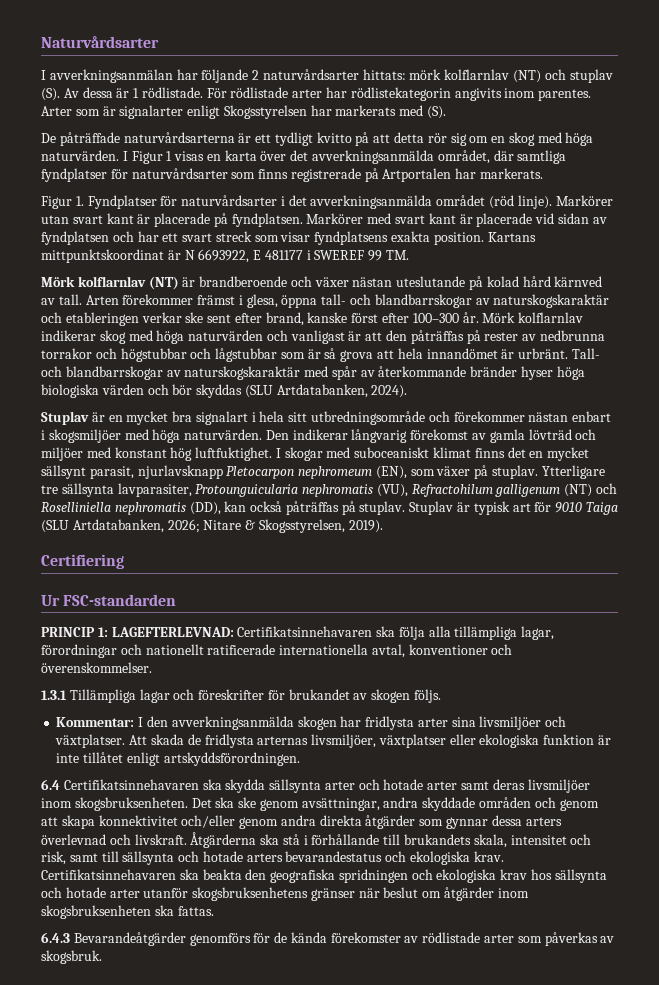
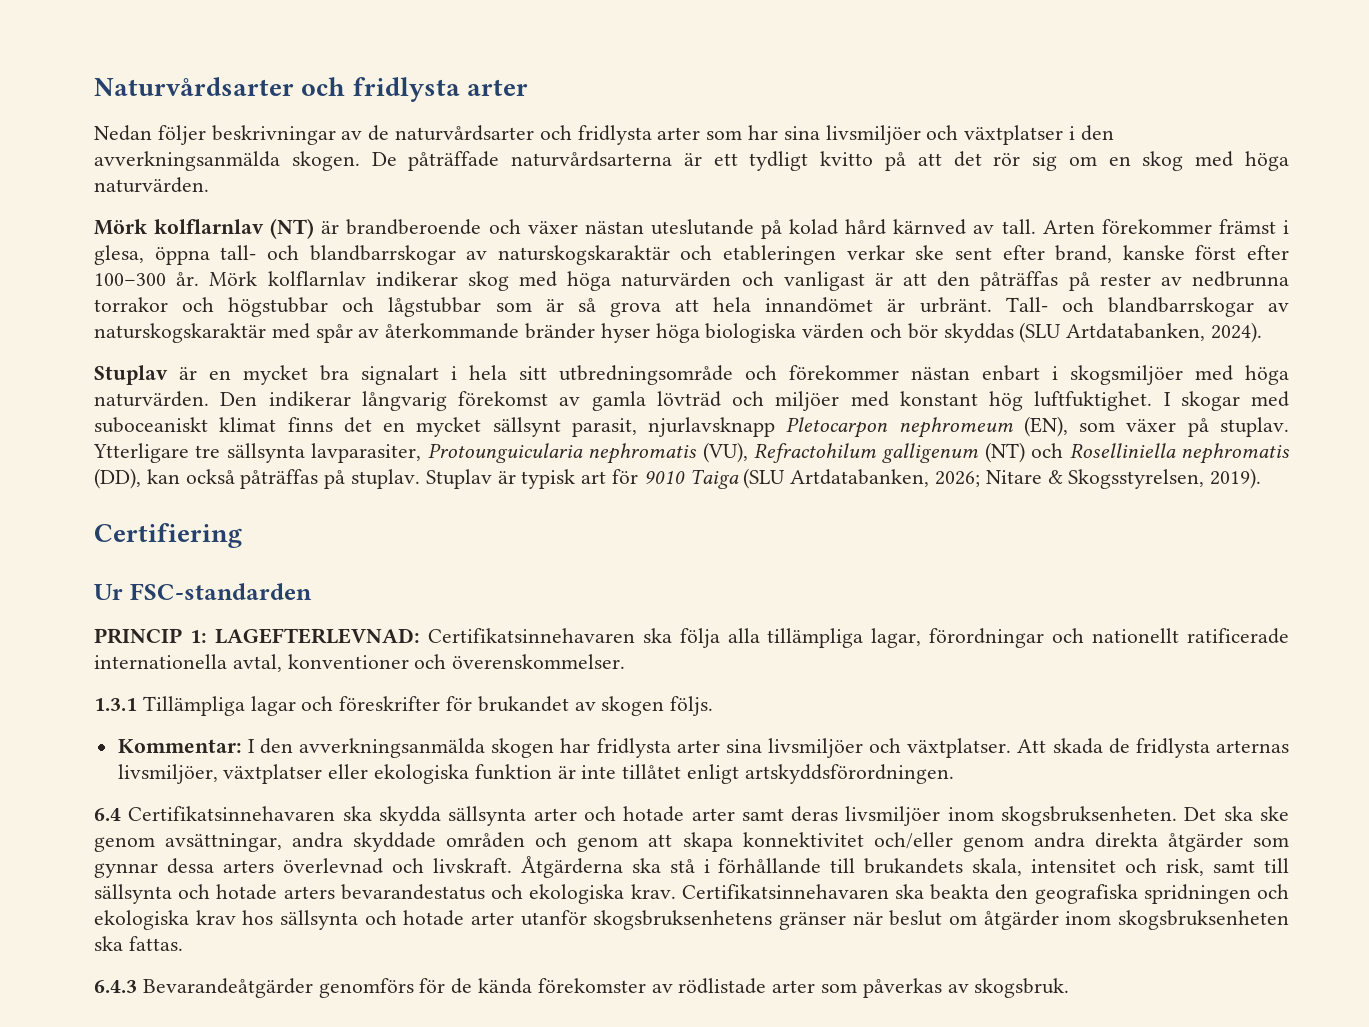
[41,69,613,83] [41,87,592,101] [41,105,447,119] // I avverkningsanmälan har följande 2 naturvårdsarter hittats: mörk kolflarnlav (NT) och stuplav (S). Av dessa är 1 rödlistade. För rödlistade arter har rödlistekategorin angivits inom parentes. Arter som är signalarter enligt Skogsstyrelsen har markerats med (S). // -> [301,77,528,102] [94,125,1114,145] [94,151,360,171] och fridlysta arter // Nedan följer beskrivningar av de naturvårdsarter och fridlysta arter som har sina livsmiljöer och växtplatser i den avverkningsanmälda skogen.
[394,132,425,143] detta -> [953,151,982,167] det
[122,150,567,164] [41,168,544,182] [41,195,613,209] [41,213,607,227] [41,231,536,245] [41,249,410,263] I Figur 1 visas en karta över det avverkningsanmälda området, där samtliga fyndplatser för naturvårdsarter som finns registrerade på Artportalen har markerats. // Figur 1. Fyndplatser för naturvårdsarter i det avverkningsanmälda området (röd linje). Markörer utan svart kant är placerade på fyndplatsen. Markörer med svart kant är placerade vid sidan av fyndplatsen och har ett svart streck som visar fyndplatsens exakta position. Kartans mittpunktskoordinat är N 6693922, E 481177 i SWEREF 99 TM. -> (209, 185) none

